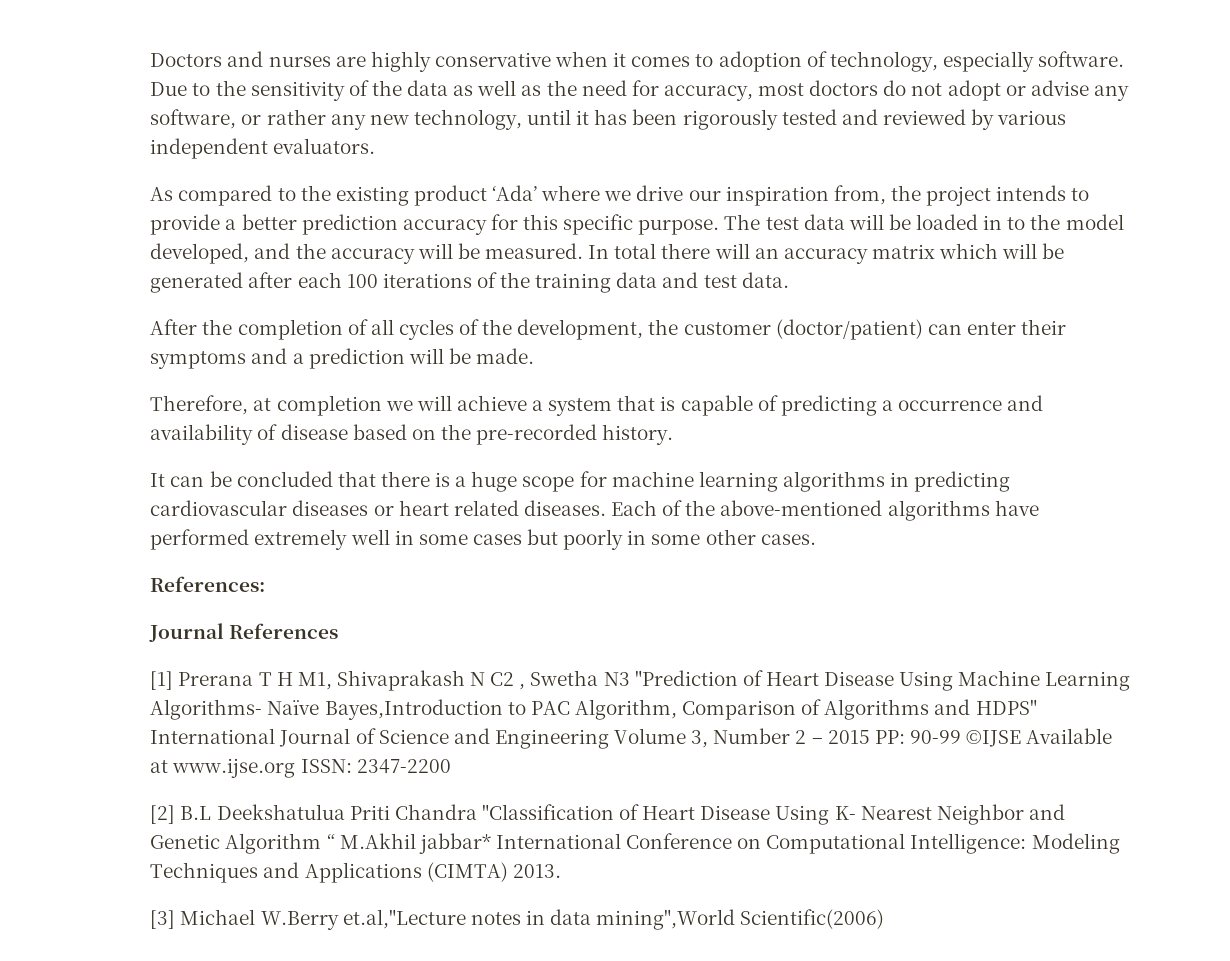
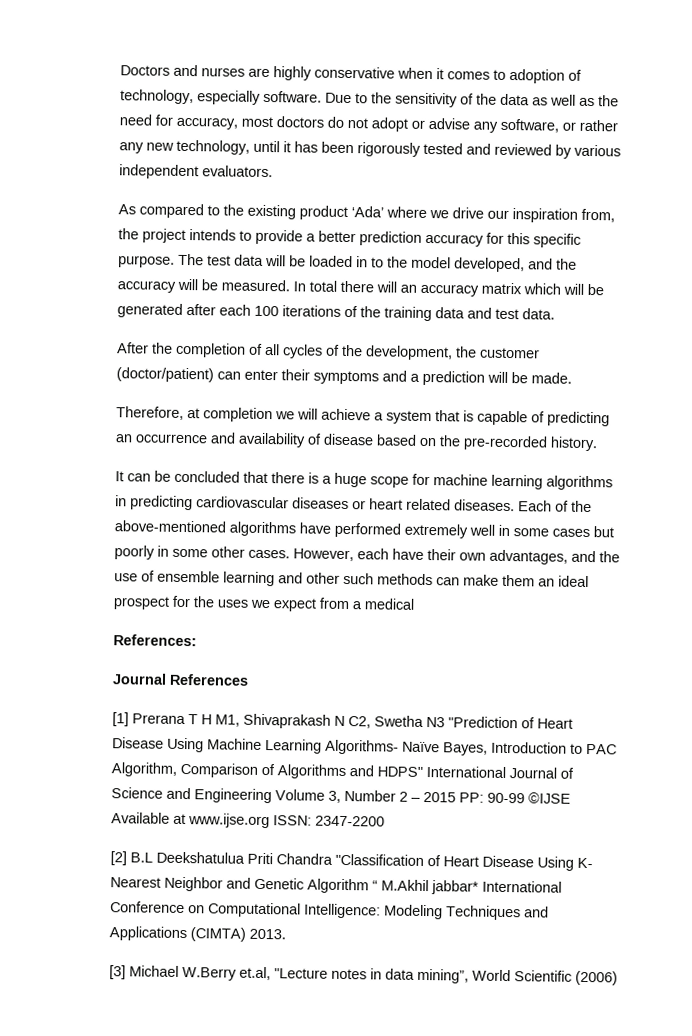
[881,400,893,411] a -> [114,434,133,443] an
(816, 539) none -> [292,548,620,565] [113,570,589,588] [112,595,415,612] However, each have their own advantages, and the use of ensemble learning and other such methods can make them an ideal prospect for the uses we expect from a medical
[490,672,526,690] C2 , -> [347,716,371,729] C2,
[324,699,503,720] Bayes,Introduction -> [442,741,567,756] Bayes, Introduction
[342,909,466,929] et.al,"Lecture -> [238,966,328,981] et.al, "Lecture
[596,909,885,930] mining",World Scientific(2006) -> [416,968,618,986] mining”, World Scientific (2006)

